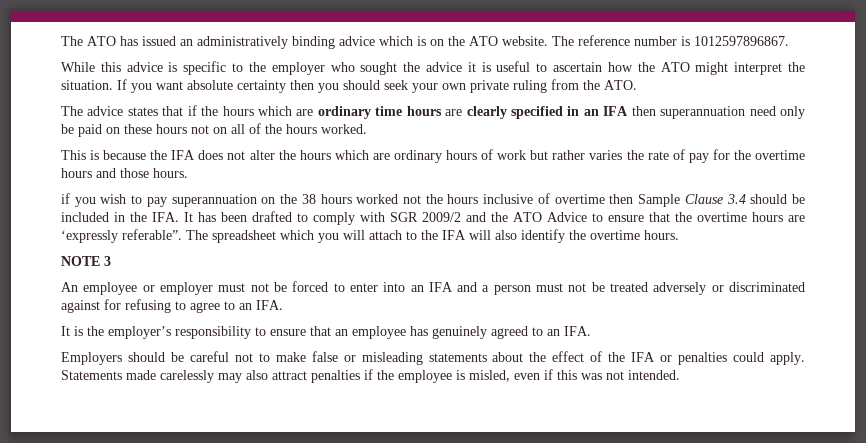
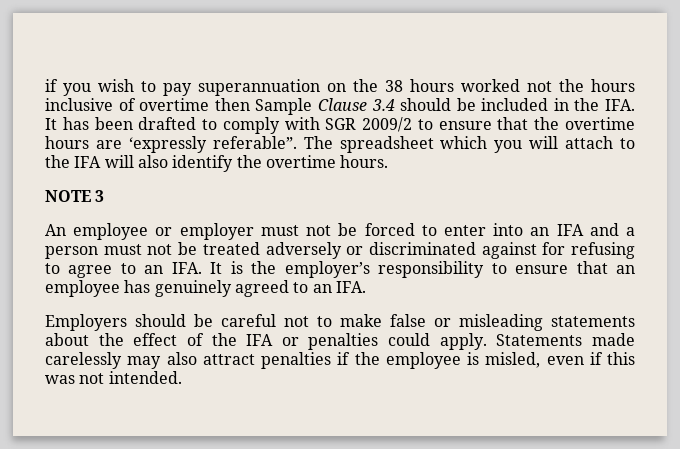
[61,35,789,49] [61,61,806,75] [61,79,637,93] [61,105,806,119] [61,123,367,137] [61,149,806,163] [61,168,188,178] The ATO has issued an administratively binding advice which is on the ATO website. The reference number is 1012597896867. // While this advice is specific to the employer who sought the advice it is useful to ascertain how the ATO might interpret the situation. If you want absolute certainty then you should seek your own private ruling from the ATO. // The advice states that if the hours which are ordinary time hours are clearly specified in an IFA then superannuation need only be paid on these hours not on all of the hours worked. // This is because the IFA does not alter the hours which are ordinary hours of work but rather varies the rate of pay for the overtime hours and those hours. // -> (45, 85) none
[466,212,587,222] and the ATO Advice -> (413, 124) none
(283, 305) // -> (202, 268) none

